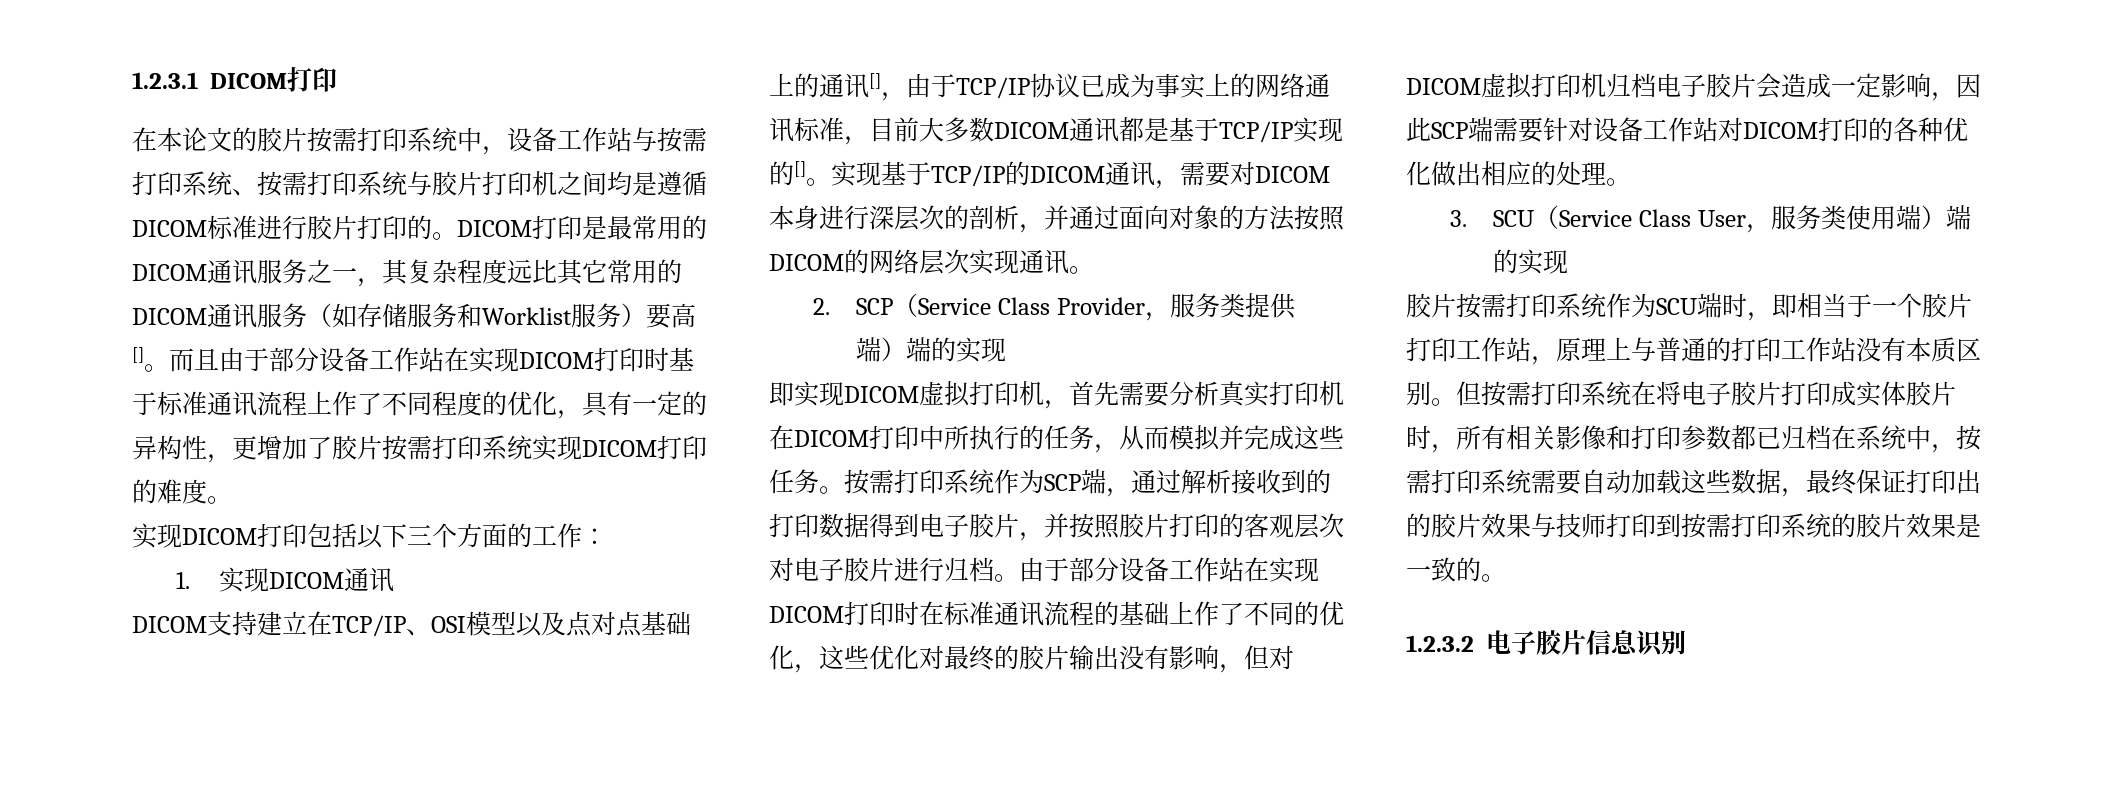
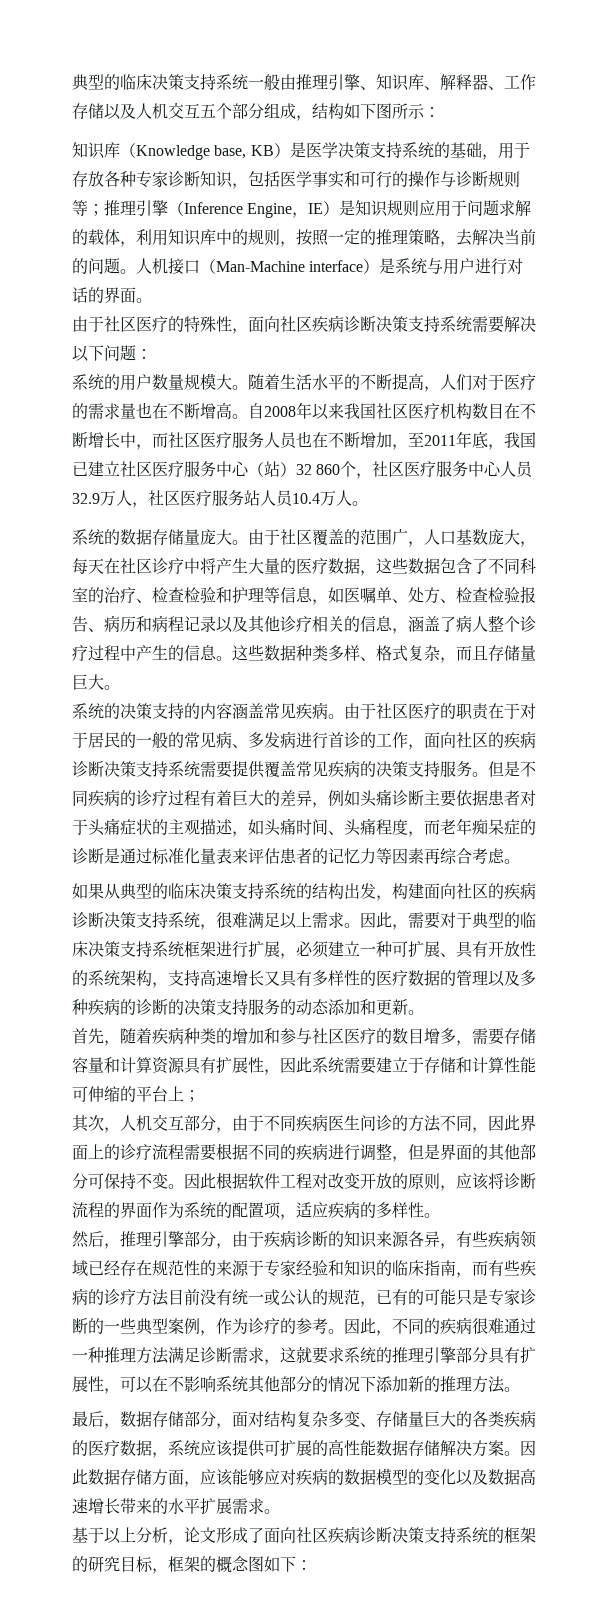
[132,67,338,92] [132,127,707,155] [132,171,707,197] [132,215,707,240] [132,259,682,287] [132,303,696,329] [132,347,144,363] [144,347,694,373] [132,391,707,419] [132,435,707,463] [132,479,232,504] [132,523,607,549] [175,567,395,593] [132,611,691,637] [769,73,881,98] [881,73,1330,101] [769,117,1343,145] [769,161,806,186] [806,161,1330,189] [769,205,1345,233] [769,249,1094,275] [812,293,1296,321] [856,337,1007,363] [769,381,1344,409] [769,425,1344,453] [769,469,1331,497] [769,513,1344,541] [769,557,1319,583] [769,601,1344,626] [769,645,1294,673] [1406,73,1981,101] [1406,117,1968,143] [1406,161,1631,186] [1449,205,1971,233] [1493,249,1569,275] [1406,293,1972,321] [1406,337,1981,365] [1406,381,1956,407] [1406,425,1981,453] [1406,469,1981,497] [1406,513,1981,539] [1406,557,1506,582] [1406,630,1687,657] 1.2.3.1 DICOM打印 // 在本论文的胶片按需打印系统中，设备工作站与按需打印系统、按需打印系统与胶片打印机之间均是遵循DICOM标准进行胶片打印的。DICOM打印是最常用的DICOM通讯服务之一，其复杂程度远比其它常用的DICOM通讯服务（如存储服务和Worklist服务）要高[]。而且由于部分设备工作站在实现DICOM打印时基于标准通讯流程上作了不同程度的优化，具有一定的异构性，更增加了胶片按需打印系统实现DICOM打印的难度。 // 实现DICOM打印包括以下三个方面的工作： // 1.实现DICOM通讯 // DICOM支持建立在TCP/IP、OSI模型以及点对点基础上的通讯[]，由于TCP/IP协议已成为事实上的网络通讯标准，目前大多数DICOM通讯都是基于TCP/IP实现的[]。实现基于TCP/IP的DICOM通讯，需要对DICOM本身进行深层次的剖析，并通过面向对象的方法按照DICOM的网络层次实现通讯。 // 2. SCP（Service Class Provider，服务类提供端）端的实现 // 即实现DICOM虚拟打印机，首先需要分析真实打印机在DICOM打印中所执行的任务，从而模拟并完成这些任务。按需打印系统作为SCP端，通过解析接收到的打印数据得到电子胶片，并按照胶片打印的客观层次对电子胶片进行归档。由于部分设备工作站在实现DICOM打印时在标准通讯流程的基础上作了不同的优化，这些优化对最终的胶片输出没有影响，但对DICOM虚拟打印机归档电子胶片会造成一定影响，因此SCP端需要针对设备工作站对DICOM打印的各种优化做出相应的处理。 // 3. SCU（Service Class User，服务类使用端）端的实现 // 胶片按需打印系统作为SCU端时，即相当于一个胶片打印工作站，原理上与普通的打印工作站没有本质区别。但按需打印系统在将电子胶片打印成实体胶片时，所有相关影像和打印参数都已归档在系统中，按需打印系统需要自动加载这些数据，最终保证打印出的胶片效果与技师打印到按需打印系统的胶片效果是一致的。 // 1.2.3.2电子胶片信息识别 -> [72,74,536,91] [72,102,440,121] [72,142,530,160] [72,171,520,189] [72,200,532,218] [72,229,536,247] [72,258,524,275] [72,287,152,303] [72,315,536,334] [72,345,152,362] [72,373,536,392] [72,402,536,420] [72,431,536,450] [72,461,534,479] [72,490,368,508] [72,529,536,547] [72,558,536,576] [72,586,536,605] [72,615,536,634] [72,645,536,663] [72,674,120,690] [72,702,536,720] [72,731,536,750] [72,760,536,778] [72,789,536,808] [72,818,536,837] [72,848,520,865] [72,882,536,901] [72,912,536,930] [72,941,536,959] [72,969,536,988] [72,998,424,1016] [72,1027,536,1046] [72,1057,536,1075] [72,1086,200,1102] [72,1114,536,1133] [72,1143,536,1162] [72,1172,536,1191] [72,1201,440,1220] [72,1230,537,1249] [72,1260,536,1278] [72,1288,536,1307] [72,1317,536,1336] [72,1347,536,1365] [72,1376,520,1394] [72,1410,536,1429] [72,1439,536,1458] [72,1468,536,1487] [72,1498,280,1514] [72,1526,536,1545] [72,1556,312,1574] 典型的临床决策支持系统一般由推理引擎、知识库、解释器、工作存储以及人机交互五个部分组成，结构如下图所示： // 知识库（Knowledge base, KB）是医学决策支持系统的基础，用于存放各种专家诊断知识，包括医学事实和可行的操作与诊断规则等；推理引擎（Inference Engine，IE）是知识规则应用于问题求解的载体，利用知识库中的规则，按照一定的推理策略，去解决当前的问题。人机接口（Man-Machine interface）是系统与用户进行对话的界面。 // 由于社区医疗的特殊性，面向社区疾病诊断决策支持系统需要解决以下问题： // 系统的用户数量规模大。随着生活水平的不断提高，人们对于医疗的需求量也在不断增高。自2008年以来我国社区医疗机构数目在不断增长中，而社区医疗服务人员也在不断增加，至2011年底，我国已建立社区医疗服务中心（站）32 860个，社区医疗服务中心人员32.9万人，社区医疗服务站人员10.4万人。 // 系统的数据存储量庞大。由于社区覆盖的范围广，人口基数庞大，每天在社区诊疗中将产生大量的医疗数据，这些数据包含了不同科室的治疗、检查检验和护理等信息，如医嘱单、处方、检查检验报告、病历和病程记录以及其他诊疗相关的信息，涵盖了病人整个诊疗过程中产生的信息。这些数据种类多样、格式复杂，而且存储量巨大。 // 系统的决策支持的内容涵盖常见疾病。由于社区医疗的职责在于对于居民的一般的常见病、多发病进行首诊的工作，面向社区的疾病诊断决策支持系统需要提供覆盖常见疾病的决策支持服务。但是不同疾病的诊疗过程有着巨大的差异，例如头痛诊断主要依据患者对于头痛症状的主观描述，如头痛时间、头痛程度，而老年痴呆症的诊断是通过标准化量表来评估患者的记忆力等因素再综合考虑。 // 如果从典型的临床决策支持系统的结构出发，构建面向社区的疾病诊断决策支持系统，很难满足以上需求。因此，需要对于典型的临床决策支持系统框架进行扩展，必须建立一种可扩展、具有开放性的系统架构，支持高速增长又具有多样性的医疗数据的管理以及多种疾病的诊断的决策支持服务的动态添加和更新。 // 首先，随着疾病种类的增加和参与社区医疗的数目增多，需要存储容量和计算资源具有扩展性，因此系统需要建立于存储和计算性能可伸缩的平台上； // 其次，人机交互部分，由于不同疾病医生问诊的方法不同，因此界面上的诊疗流程需要根据不同的疾病进行调整，但是界面的其他部分可保持不变。因此根据软件工程对改变开放的原则，应该将诊断流程的界面作为系统的配置项，适应疾病的多样性。 // 然后，推理引擎部分，由于疾病诊断的知识来源各异，有些疾病领域已经存在规范性的来源于专家经验和知识的临床指南，而有些疾病的诊疗方法目前没有统一或公认的规范，已有的可能只是专家诊断的一些典型案例，作为诊疗的参考。因此，不同的疾病很难通过一种推理方法满足诊断需求，这就要求系统的推理引擎部分具有扩展性，可以在不影响系统其他部分的情况下添加新的推理方法。 // 最后，数据存储部分，面对结构复杂多变、存储量巨大的各类疾病的医疗数据，系统应该提供可扩展的高性能数据存储解决方案。因此数据存储方面，应该能够应对疾病的数据模型的变化以及数据高速增长带来的水平扩展需求。 // 基于以上分析，论文形成了面向社区疾病诊断决策支持系统的框架的研究目标，框架的概念图如下：

